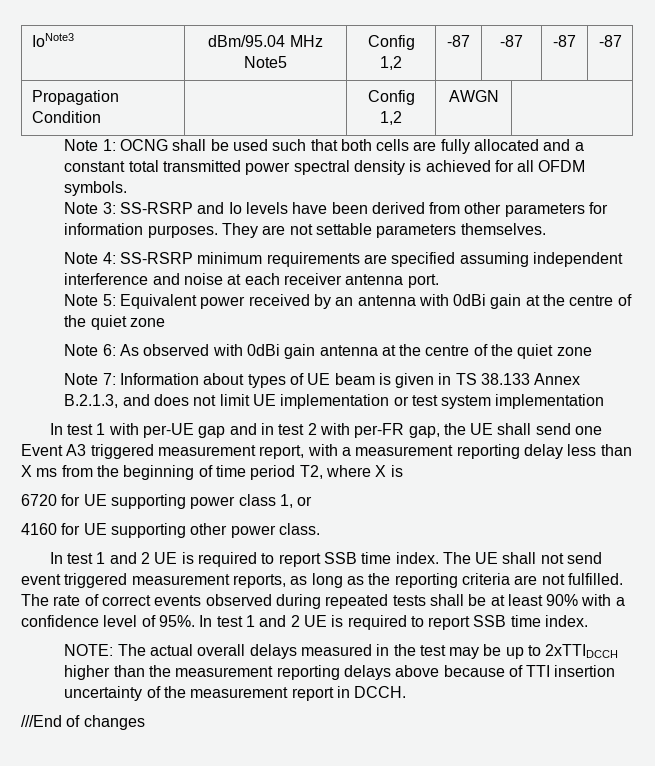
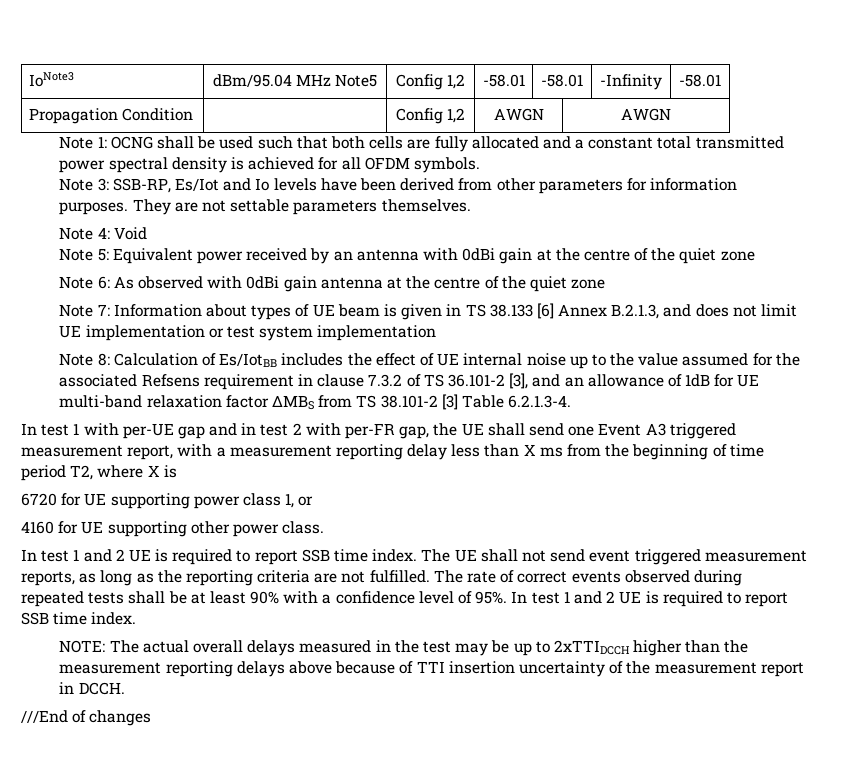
[447,35,470,47] [500,35,523,47] [553,35,576,47] [598,35,622,47] -87 | -87 | -87 | -87 -> [482,74,525,87] [541,74,583,87] [600,74,662,90] [679,74,721,87] -58.01 | -58.01 | -Infinity | -58.01
(499, 96) none -> [621,108,671,121] AWGN
[119,202,193,214] SS-RSRP -> [112,178,220,193] SSB-RP, Es/Iot
[119,252,623,267] [64,273,439,288] SS-RSRP minimum requirements are specified assuming independent interference and noise at each receiver antenna port. -> [113,227,147,240] Void
(531, 379) none -> [536,303,554,319] [6]
(605, 401) none -> [59,353,800,369] [59,373,760,390] [59,394,572,410] // Note 8: Calculation of Es/IotBB includes the effect of UE internal noise up to the value assumed for the associated Refsens requirement in clause 7.3.2 of TS 36.101-2 [3], and an allowance of 1dB for UE multi-band relaxation factor ΔMBS from TS 38.101-2 [3] Table 6.2.1.3-4.

